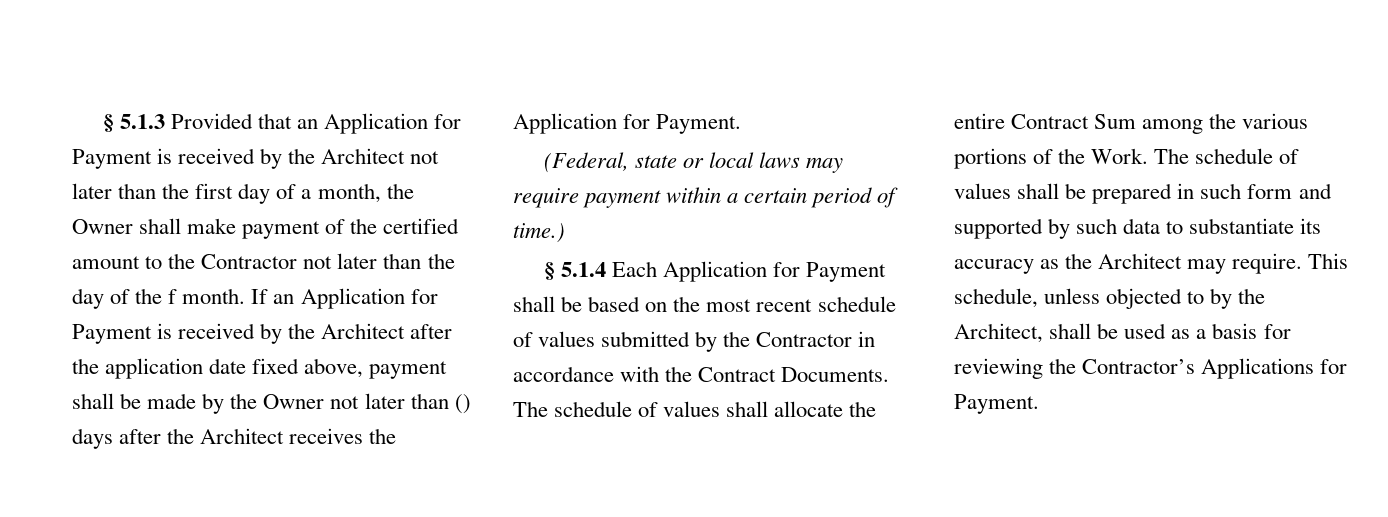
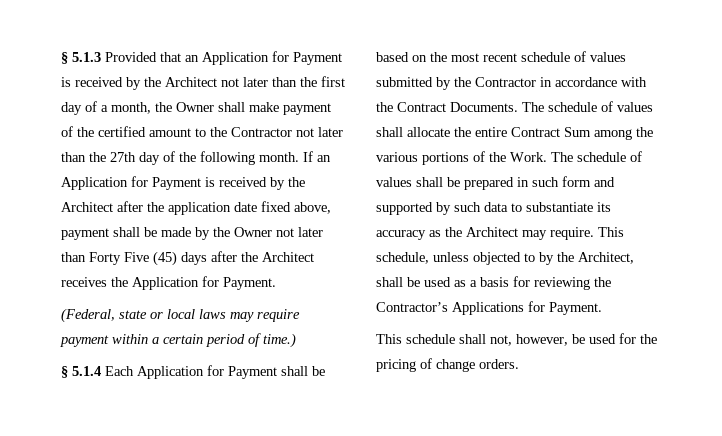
(455, 261) none -> [110,152,136,162] 27th
[168,289,178,304] f -> [200,151,255,165] following
[454,394,471,414] () -> [89,251,177,266] Forty Five (45)
(1039, 404) none -> [376,333,657,346] [376,358,519,372] // This schedule shall not, however, be used for the pricing of change orders.

